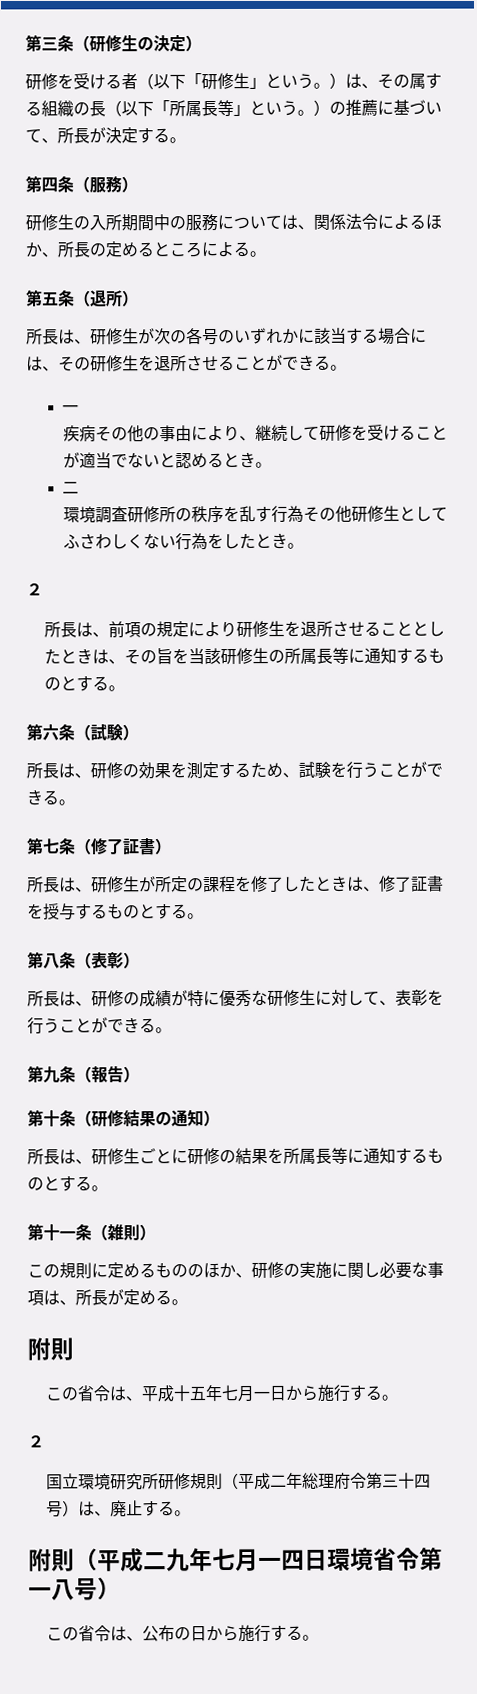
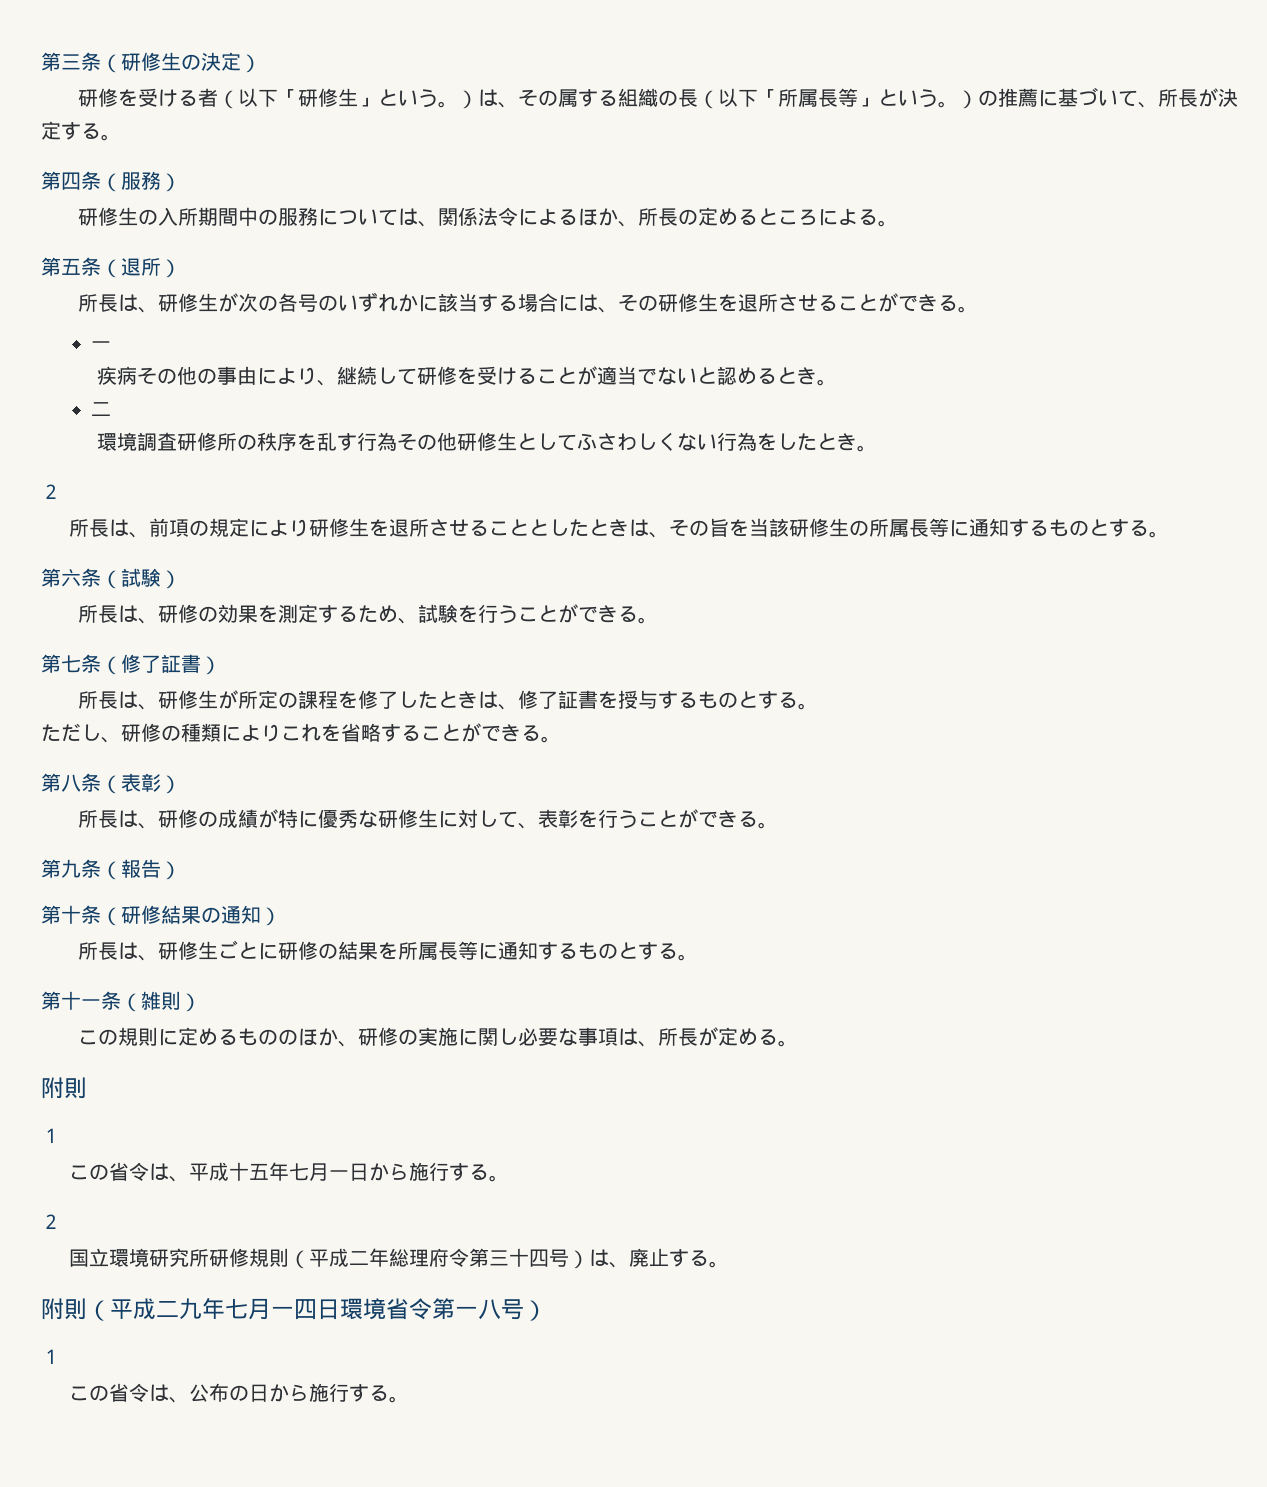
(204, 916) none -> [41,723,561,743] // ただし、研修の種類によりこれを省略することができる。
(74, 1349) none -> [41,1128,61,1143] // １
(121, 1588) none -> [41,1349,61,1364] // １

